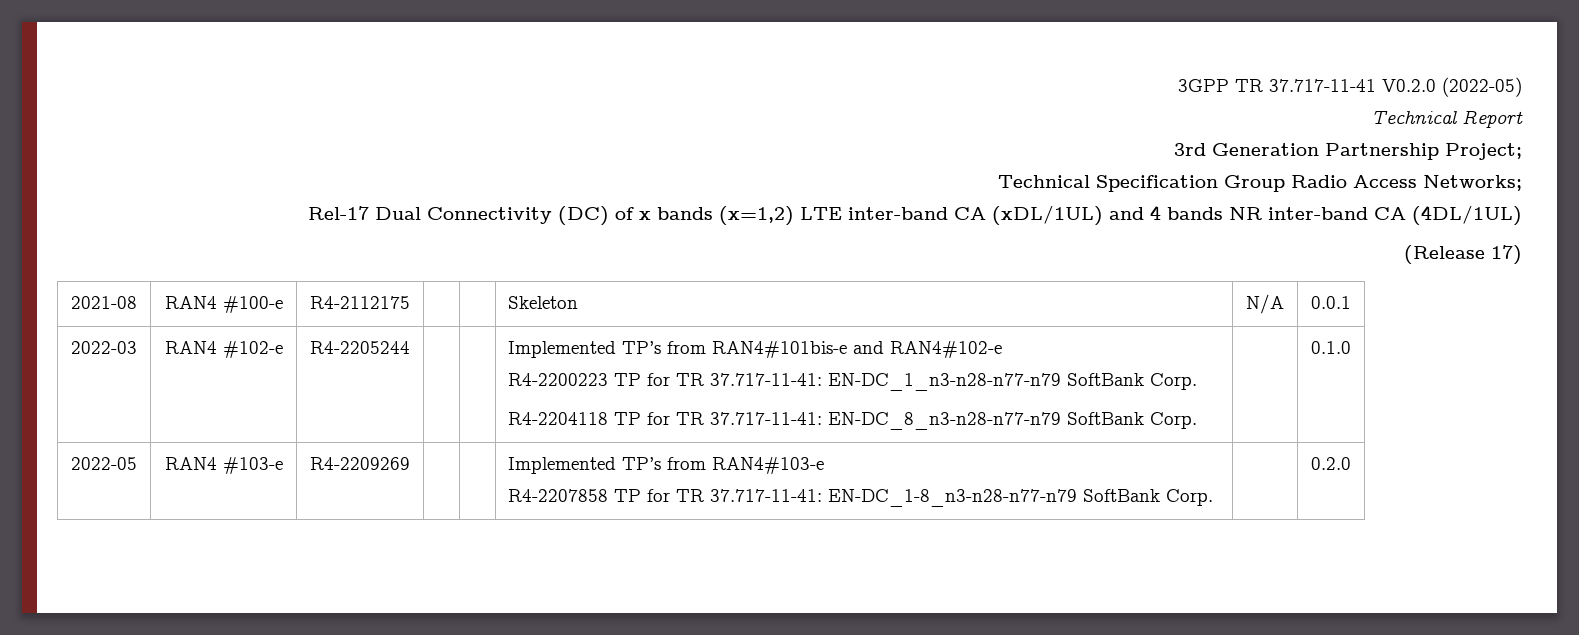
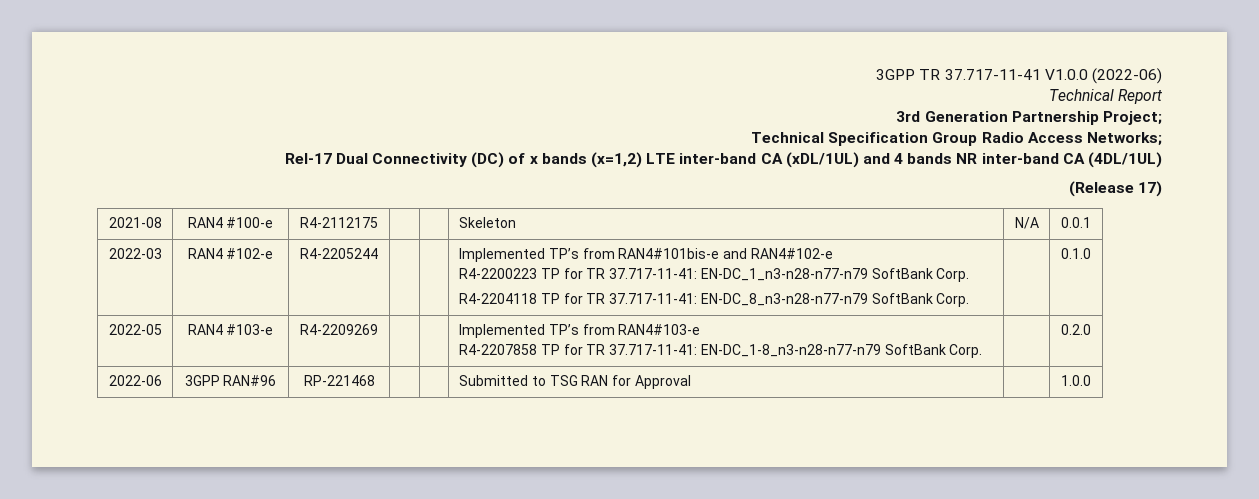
[1382,77,1522,97] V0.2.0 (2022-05) -> [1044,68,1162,84] V1.0.0 (2022-06)
(1351, 463) none -> [108,375,162,386] [184,375,277,386] [303,375,375,386] [458,375,691,389] [1061,375,1091,386] // 2022-06 | 3GPP RAN#96 | RP-221468 | | | Submitted to TSG RAN for Approval | | 1.0.0

